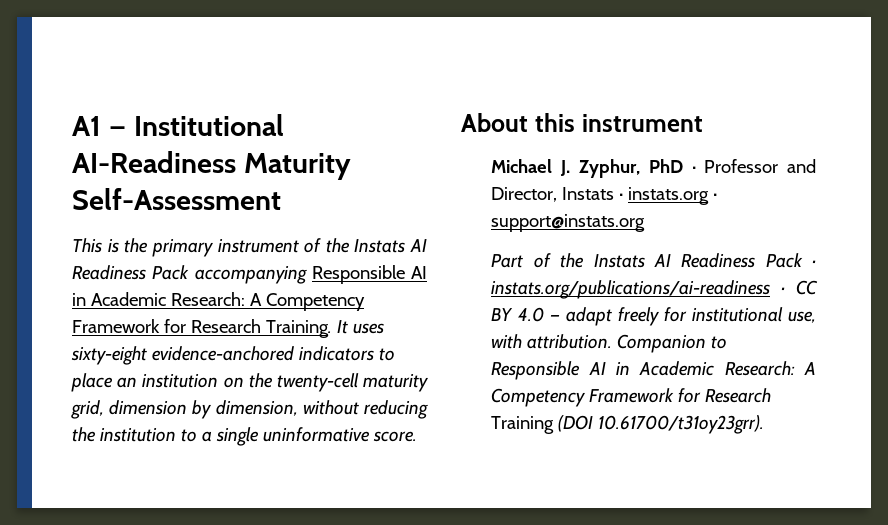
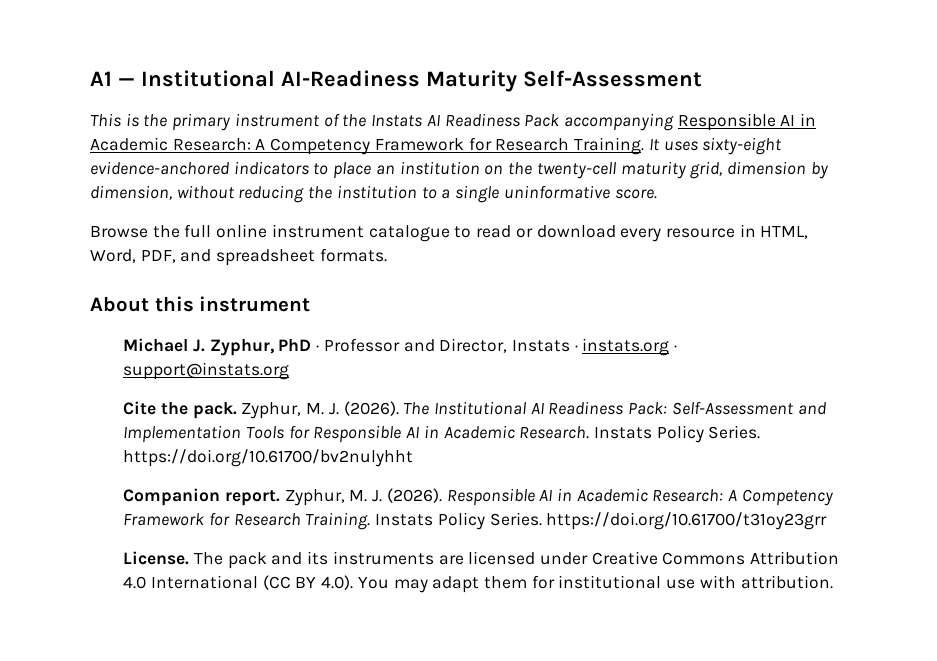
(417, 436) none -> [90,224,809,242] [90,248,387,266] // Browse the full online instrument catalogue to read or download every resource in HTML, Word, PDF, and spreadsheet formats.
[491,253,816,268] [491,280,818,299] [491,307,816,326] [491,334,728,353] Part of the Instats AI Readiness Pack · instats.org/publications/ai-readiness · CC BY 4.0 — adapt freely for institutional use, with attribution. Companion to -> [123,401,826,419] [123,425,761,443] [123,449,414,467] [123,488,442,506] Cite the pack. Zyphur, M. J. (2026). The Institutional AI Readiness Pack: Self-Assessment and Implementation Tools for Responsible AI in Academic Research. Instats Policy Series. https://doi.org/10.61700/bv2nulyhht // Companion report. Zyphur, M. J. (2026).
[491,415,765,434] Training (DOI 10.61700/t31oy23grr). -> [305,512,828,530] [123,551,840,569] [123,575,833,593] Training. Instats Policy Series. https://doi.org/10.61700/t31oy23grr // License. The pack and its instruments are licensed under Creative Commons Attribution 4.0 International (CC BY 4.0). You may adapt them for institutional use with attribution.

